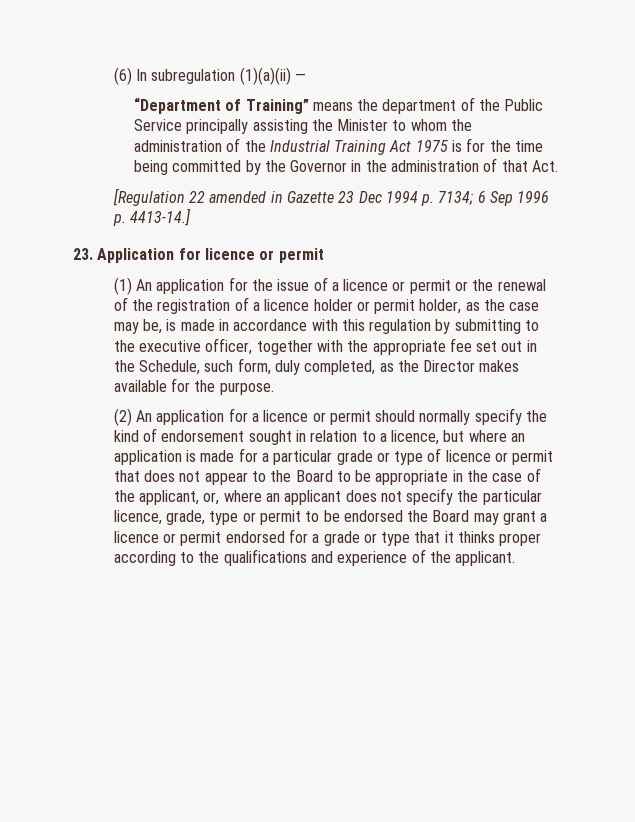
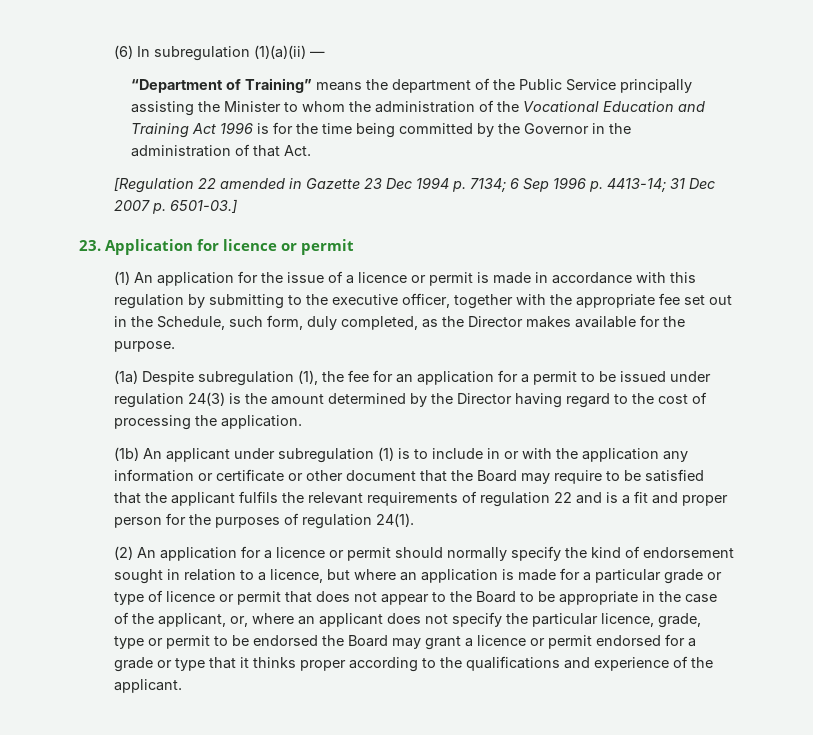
[269,140,330,152] Industrial -> [523,101,706,112] Vocational Education and
[415,140,448,152] 1975 -> [220,122,254,134] 1996
[129,208,191,226] 4413-14.] -> [606,178,715,192] [113,199,237,214] 4413-14; 31 Dec 2007 p. 6501-03.]
[455,279,546,291] [113,297,540,314] [113,319,162,334] or the renewal of the registration of a licence holder or permit holder, as the case may be, -> (473, 279) none
(274, 388) none -> [113,370,711,386] [113,392,707,408] [113,415,302,430] [113,447,688,463] [113,469,704,484] [113,491,728,507] [113,513,414,529] // (1a) Despite subregulation (1), the fee for an application for a permit to be issued under regulation 24(3) is the amount determined by the Director having regard to the cost of processing the application. // (1b) An applicant under subregulation (1) is to include in or with the application any information or certificate or other document that the Board may require to be satisfied that the applicant fulfils the relevant requirements of regulation 22 and is a fit and proper person for the purposes of regulation 24(1).

